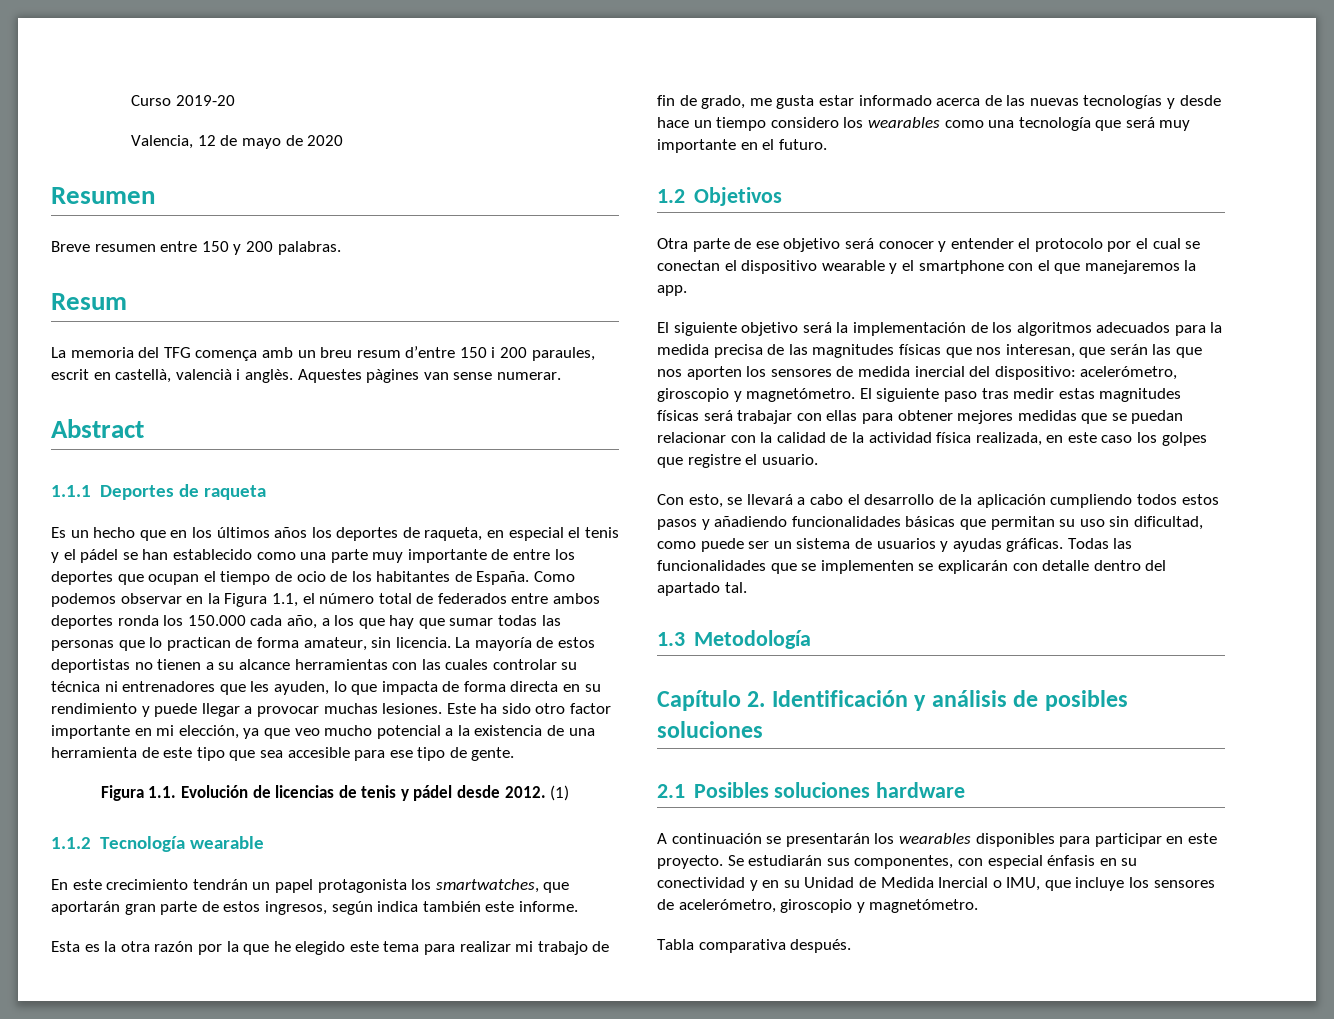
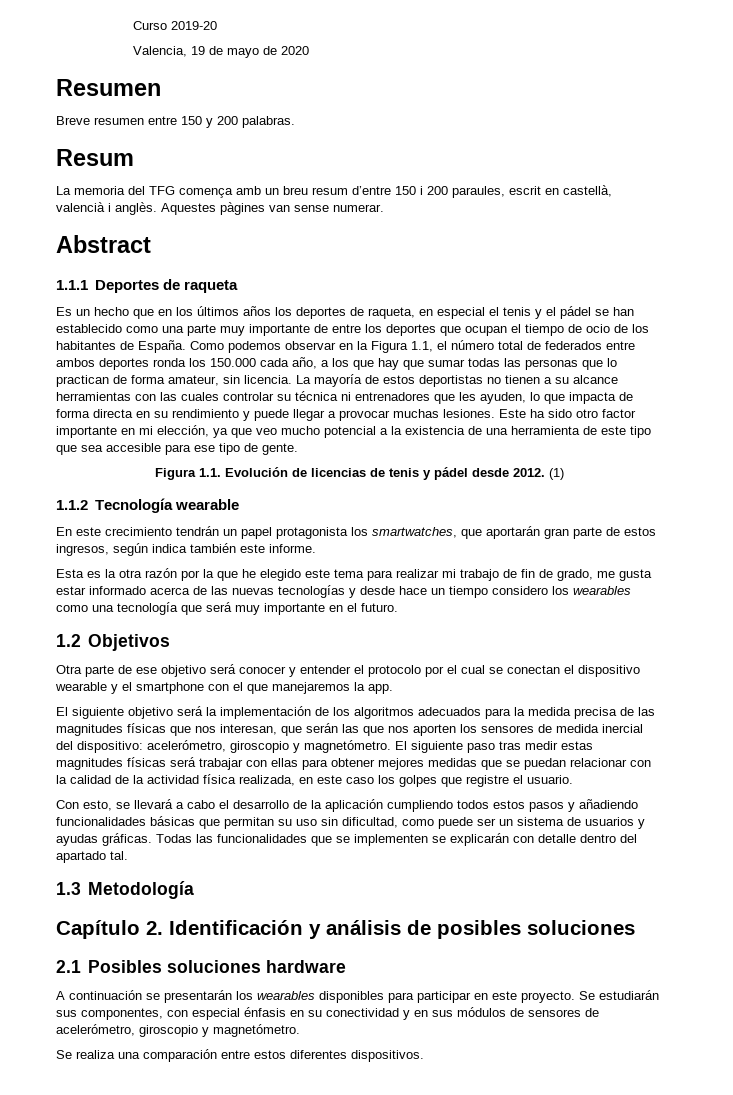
[197,135,216,146] 12 -> [191,46,206,55] 19
[783,877,1150,891] su Unidad de Medida Inercial o IMU, que incluye los -> [432,1007,524,1017] sus módulos de
[657,939,852,953] Tabla comparativa después. -> [56,1049,424,1062] Se realiza una comparación entre estos diferentes dispositivos.

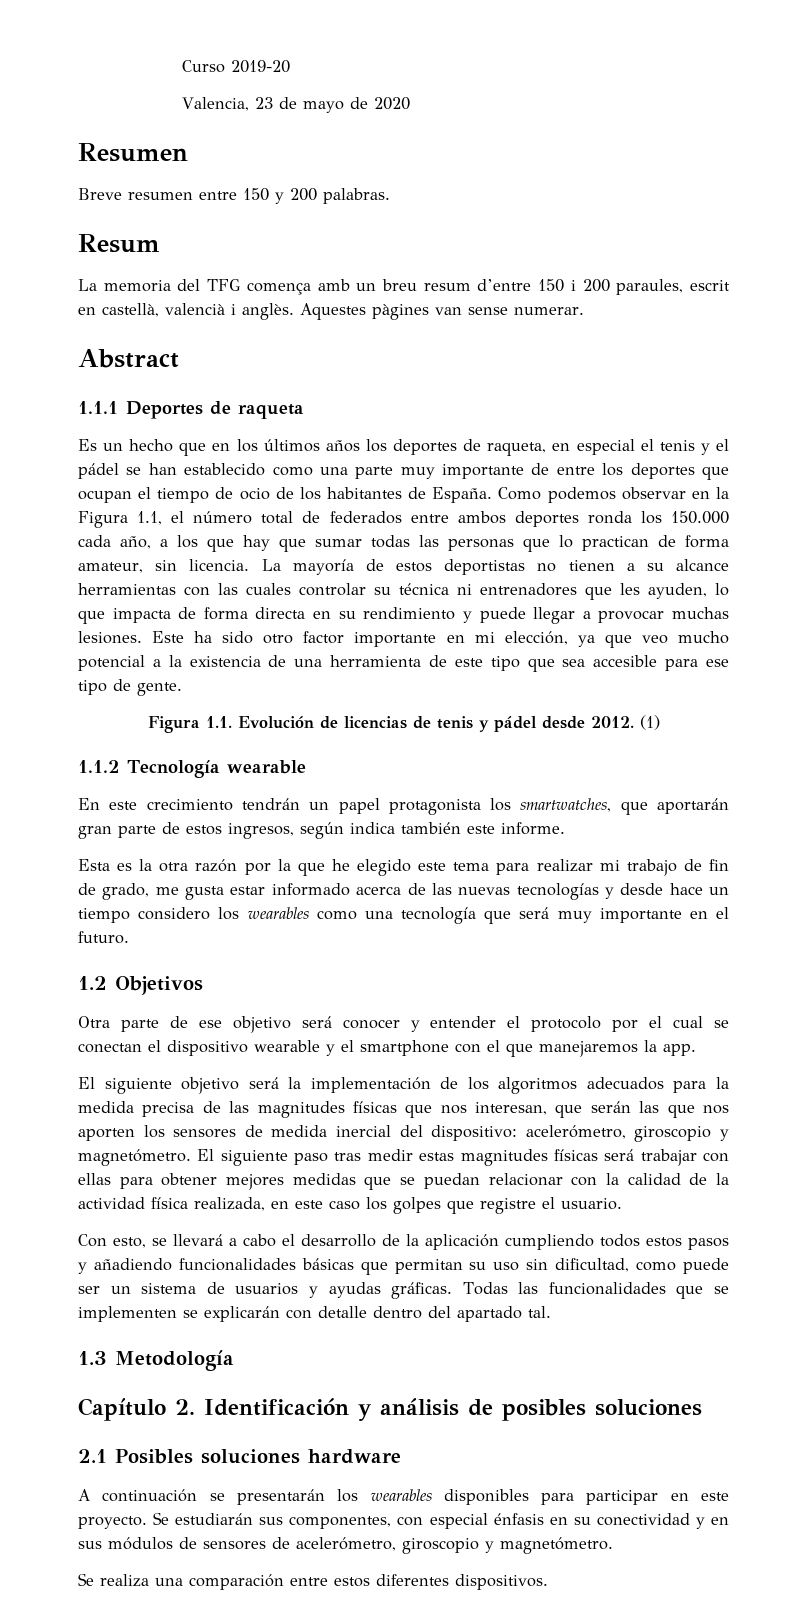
[191,46,206,55] 19 -> [254,97,273,109] 23

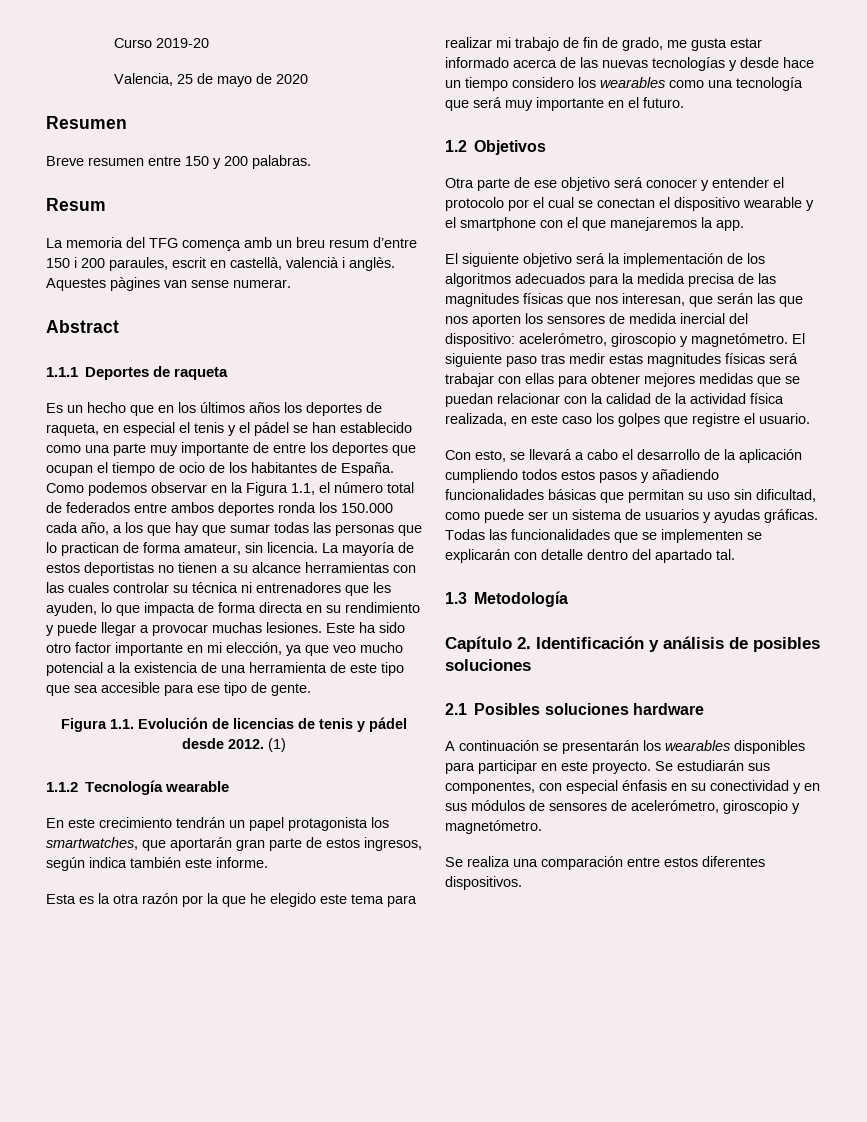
[254,97,273,109] 23 -> [177,74,194,84] 25

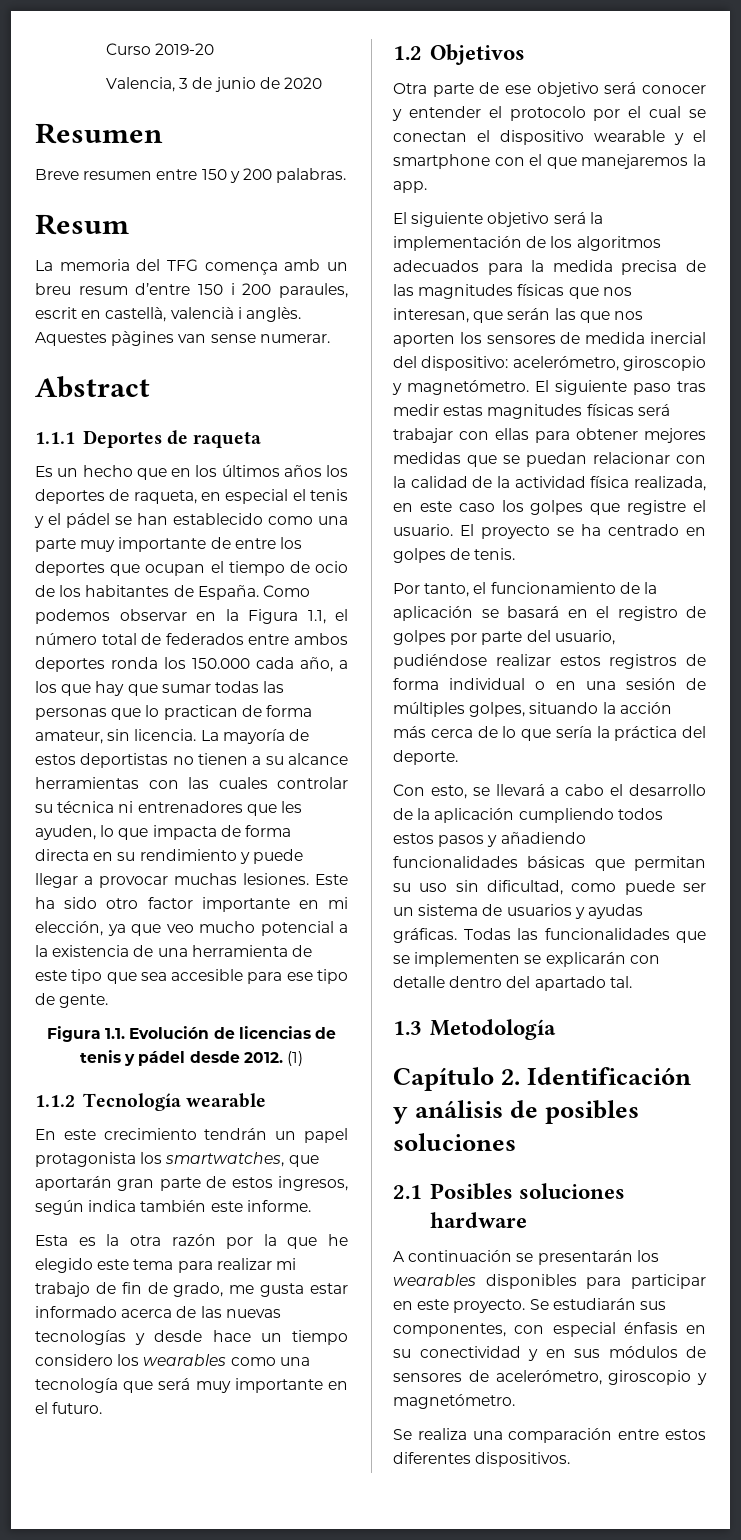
[177,73,253,87] 25 de mayo -> [179,77,256,92] 3 de junio
(810, 418) none -> [460,524,706,539] [393,548,516,563] [393,582,657,597] [393,606,706,621] [393,630,615,645] [393,654,706,669] [393,678,706,690] [393,702,672,717] [393,726,706,741] [393,750,458,765] El proyecto se ha centrado en golpes de tenis. // Por tanto, el funcionamiento de la aplicación se basará en el registro de golpes por parte del usuario, pudiéndose realizar estos registros de forma individual o en una sesión de múltiples golpes, situando la acción más cerca de lo que sería la práctica del deporte.

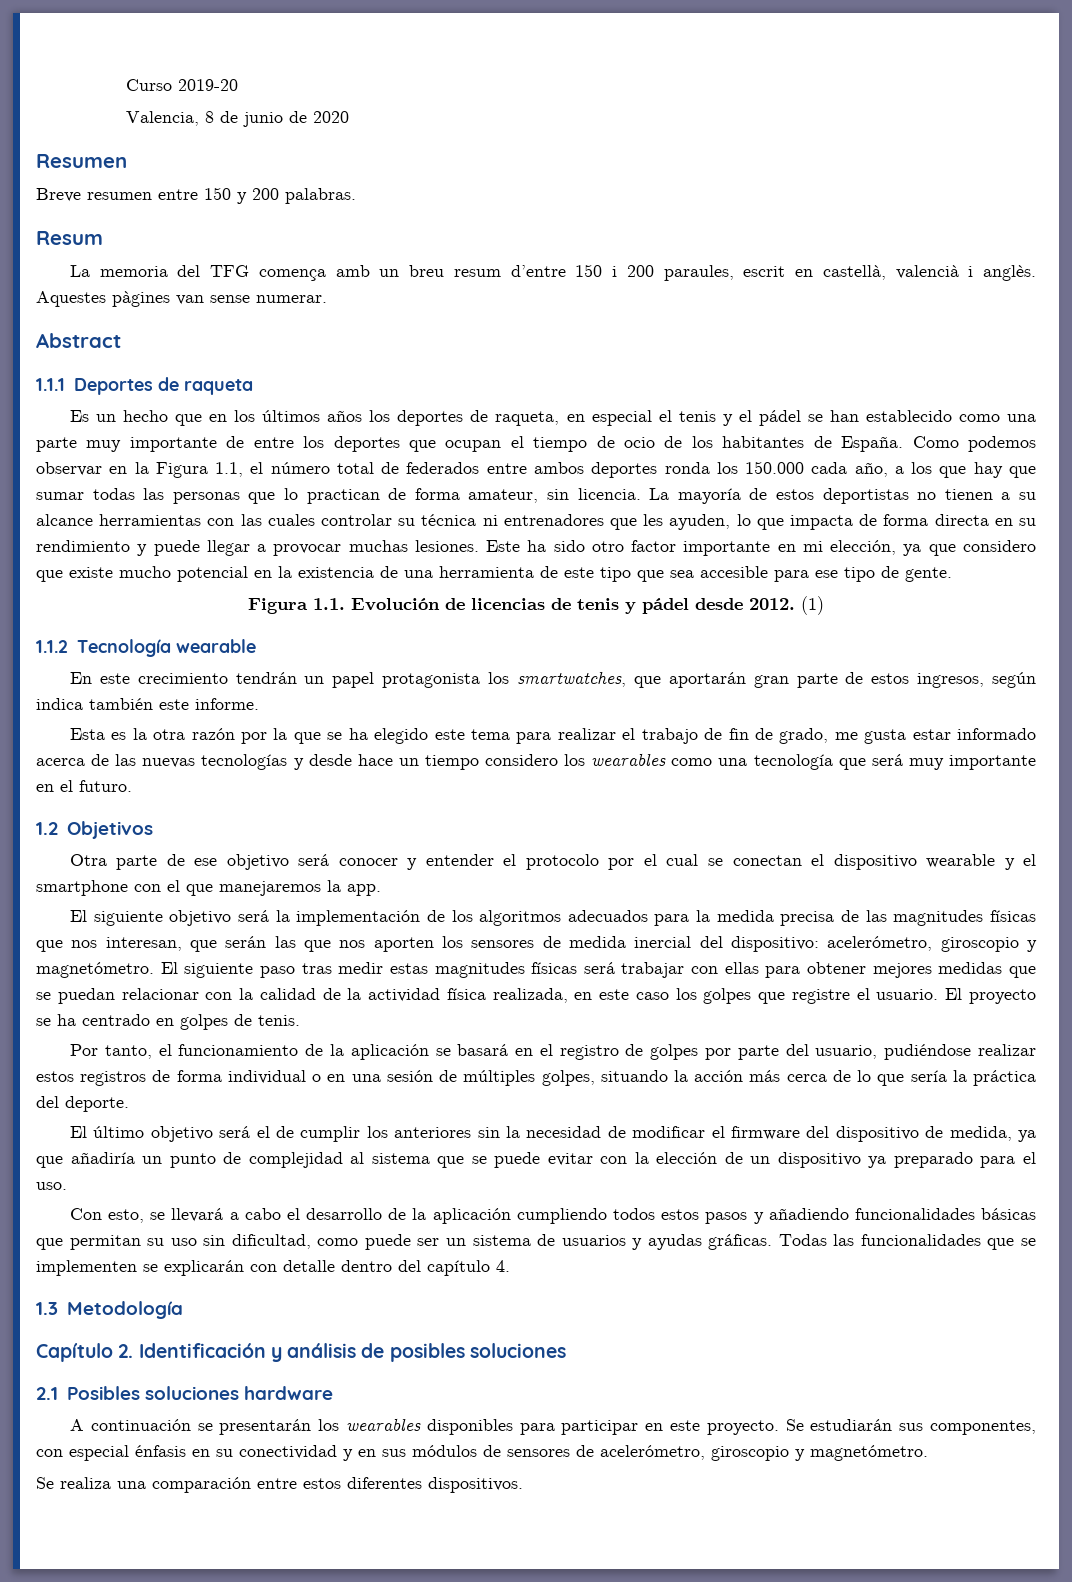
[179,78,189,89] 3 -> [205,111,215,123] 8
[166,924,194,933] veo -> [963,540,1037,552] [36,567,113,582] considero que existe
[339,924,348,933] a -> [254,570,272,578] en
[328,1234,348,1246] he -> [327,728,368,740] se ha
[275,1258,296,1270] mi -> [622,728,636,740] el
(458, 757) none -> [69,1126,1036,1142] [36,1152,1036,1168] [36,1182,67,1190] // El último objetivo será el de cumplir los anteriores sin la necesidad de modificar el firmware del dispositivo de medida, ya que añadiría un punto de complejidad al sistema que se puede evitar con la elección de un dispositivo ya preparado para el uso.
[534,976,632,991] apartado tal. -> [427,1260,510,1276] capítulo 4.

